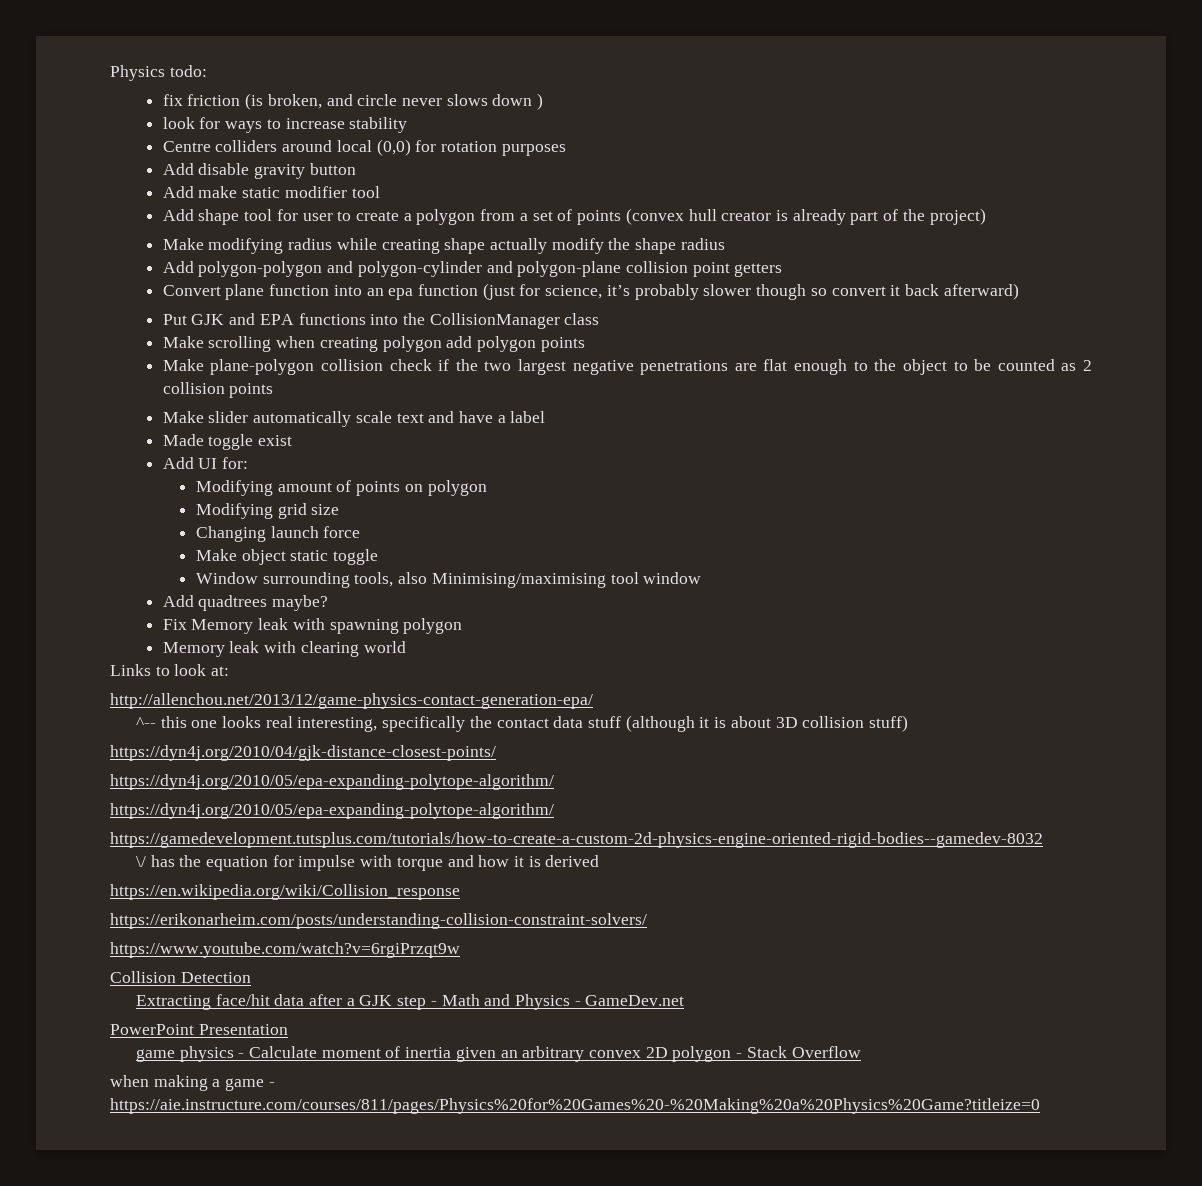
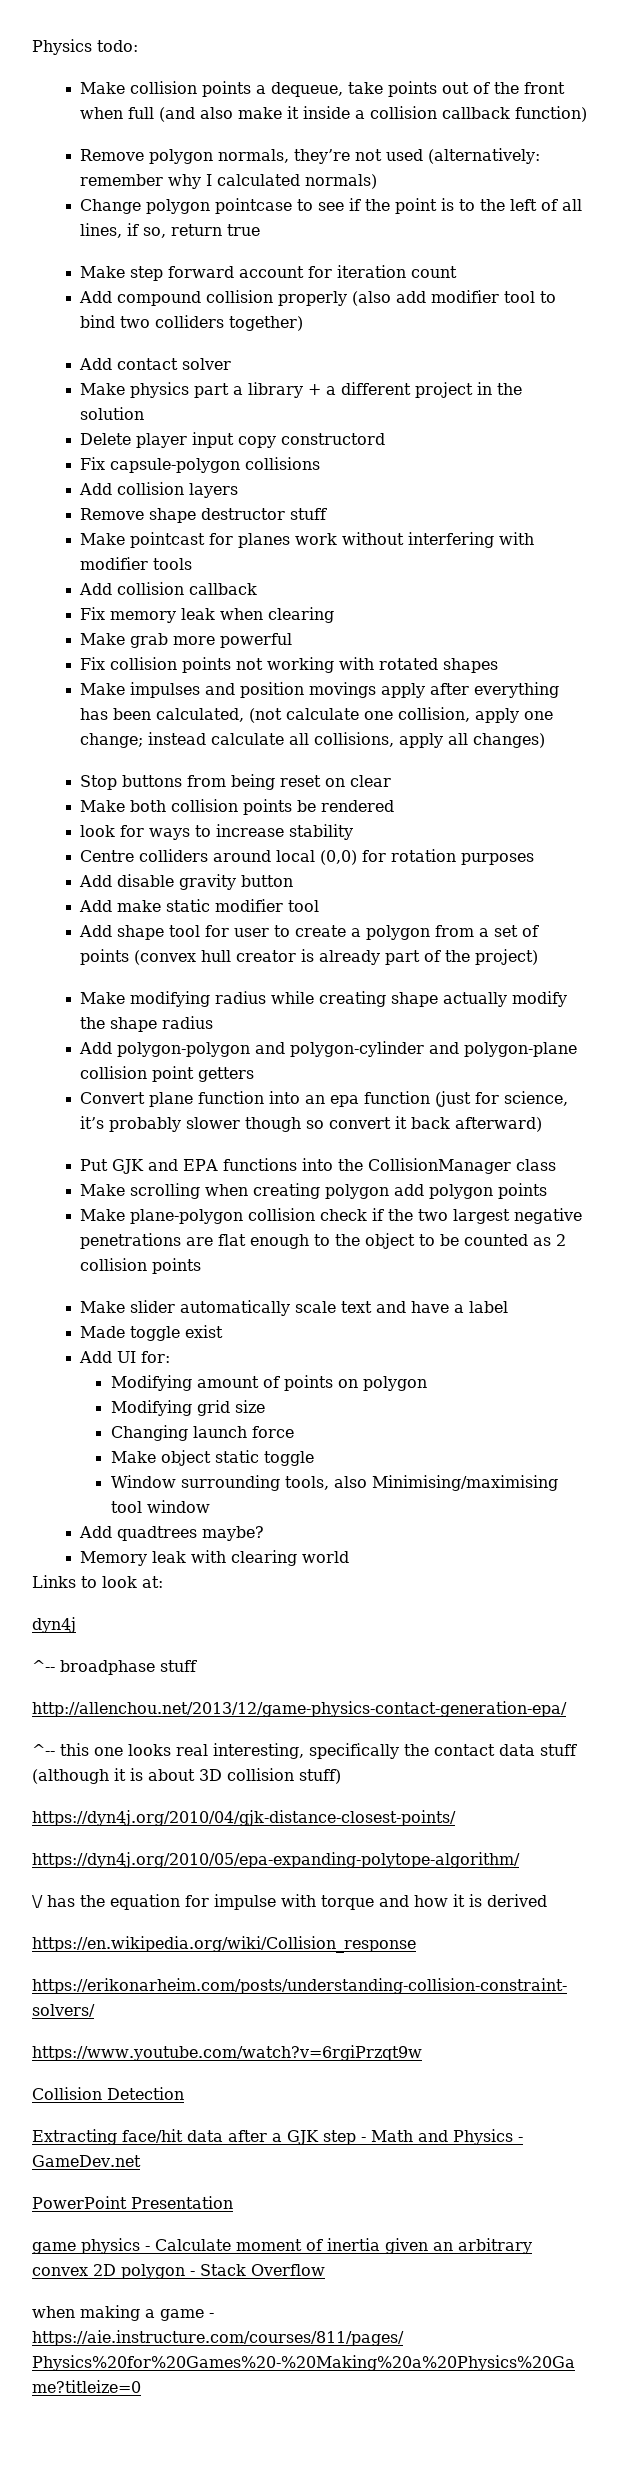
[162,93,544,110] fix friction (is broken, and circle never slows down ) -> [80,81,566,97] [80,106,588,122] [80,148,541,164] [80,174,378,189] [80,198,583,214] [80,223,261,238] [80,265,458,281] [79,290,557,306] [80,315,304,331] [79,358,232,370] [80,382,523,398] [80,407,145,420] [80,432,386,448] [80,457,321,473] [79,482,239,498] [80,508,328,523] [80,532,535,548] [80,557,193,570] [79,582,258,595] [80,607,335,623] [80,633,293,648] [80,657,499,673] [80,682,560,698] [80,707,554,723] [80,732,546,748] [80,774,392,790] [80,799,395,815] Make collision points a dequeue, take points out of the front when full (and also make it inside a collision callback function) // Remove polygon normals, they’re not used (alternatively: remember why I calculated normals) // Change polygon pointcase to see if the point is to the left of all lines, if so, return true // Make step forward account for iteration count // Add compound collision properly (also add modifier tool to bind two colliders together) // Add contact solver // Make physics part a library + a different project in the solution // Delete player input copy constructord // Fix capsule-polygon collisions // Add collision layers // Remove shape destructor stuff // Make pointcast for planes work without interfering with modifier tools // Add collision callback // Fix memory leak when clearing // Make grab more powerful // Fix collision points not working with rotated shapes // Make impulses and position movings apply after everything has been calculated, (not calculate one collision, apply one change; instead calculate all collisions, apply all changes) // Stop buttons from being reset on clear // Make both collision points be rendered
[162,618,463,634] // Fix Memory leak with spawning polygon -> (265, 1533) none
(230, 671) none -> [32,1617,76,1633] [32,1660,197,1675] // dyn4j // ^-- broadphase stuff
[110,803,554,819] [110,832,1043,848] // https://dyn4j.org/2010/05/epa-expanding-polytope-algorithm/ // https://gamedevelopment.tutsplus.com/tutorials/how-to-create-a-custom-2d-physics-engine-oriented-rigid-bodies--gamedev-8032 -> (520, 1860) none

